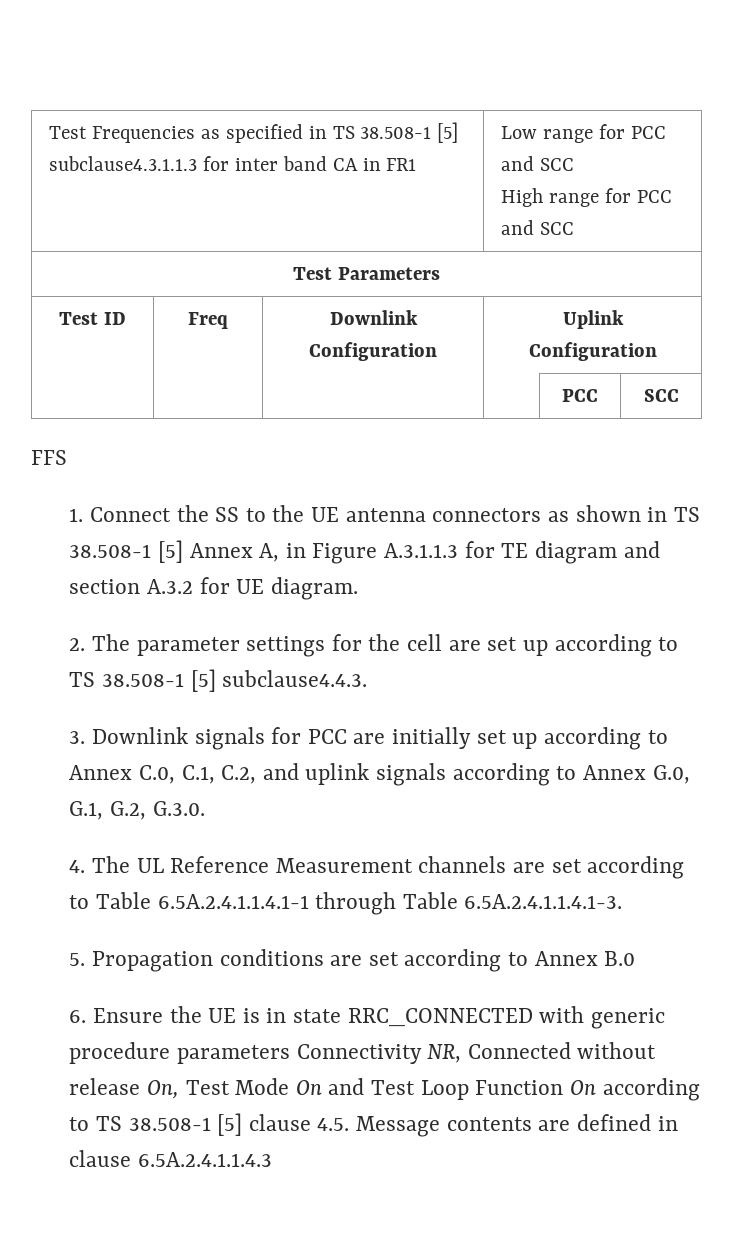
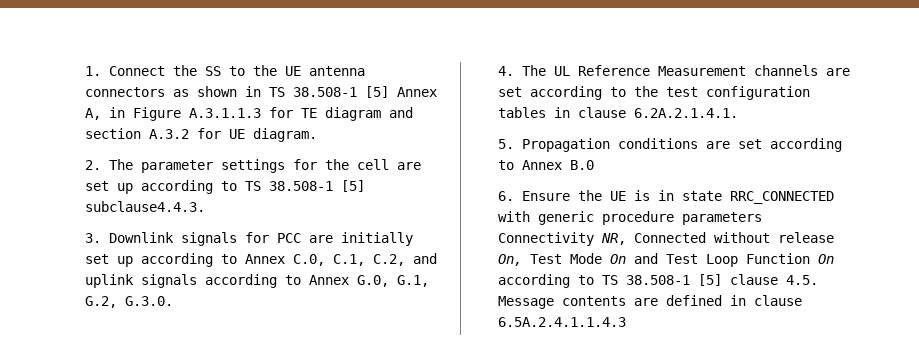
[48,122,459,143] [48,156,417,171] [500,124,666,143] [500,156,574,171] [500,188,672,207] [500,220,574,235] [293,267,440,280] [59,312,126,325] [188,312,228,329] [329,310,418,325] [309,342,437,361] [562,310,624,329] [528,342,657,361] [562,389,598,402] [643,389,679,402] [31,450,67,465] Test Frequencies as specified in TS 38.508-1 [5] subclause4.3.1.1.3 for inter band CA in FR1 | Low range for PCC and SCC // High range for PCC and SCC // Test Parameters // Test ID | Freq | Downlink Configuration | Uplink Configuration // | | | | PCC | SCC // FFS // -> (85, 71) none
[95,892,623,915] Table 6.5A.2.4.1.1.4.1-1 through Table 6.5A.2.4.1.1.4.1-3. -> [634,86,811,100] [498,107,739,118] the test configuration tables in clause 6.2A.2.1.4.1.

